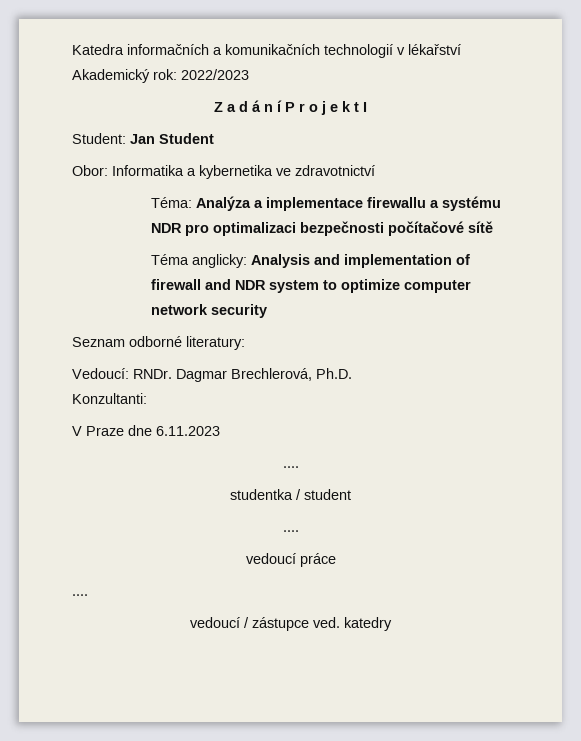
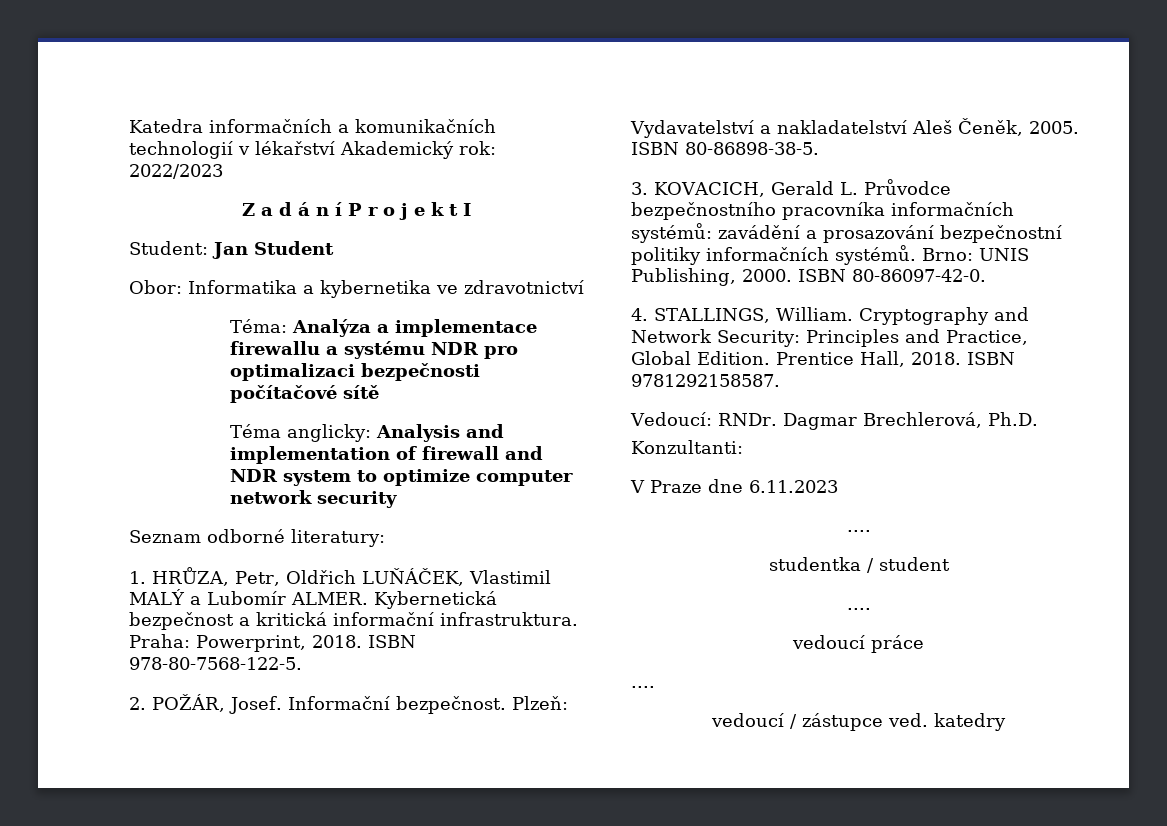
(245, 343) none -> [129,567,551,586] [129,589,497,609] [129,612,578,630] [129,634,416,652] [129,657,302,670] [129,694,568,714] [630,118,1079,138] [631,142,819,155] [631,179,951,197] [631,202,1014,220] [631,223,1062,243] [631,245,1029,265] [631,268,986,286] [631,307,1029,325] [631,329,1028,347] [631,351,1015,367] [631,374,780,387] // 1. HRŮZA, Petr, Oldřich LUŇÁČEK, Vlastimil MALÝ a Lubomír ALMER. Kybernetická bezpečnost a kritická informační infrastruktura. Praha: Powerprint, 2018. ISBN 978-80-7568-122-5. // 2. POŽÁR, Josef. Informační bezpečnost. Plzeň: Vydavatelství a nakladatelství Aleš Čeněk, 2005. ISBN 80-86898-38-5. // 3. KOVACICH, Gerald L. Průvodce bezpečnostního pracovníka informačních systémů: zavádění a prosazování bezpečnostní politiky informačních systémů. Brno: UNIS Publishing, 2000. ISBN 80-86097-42-0. // 4. STALLINGS, William. Cryptography and Network Security: Principles and Practice, Global Edition. Prentice Hall, 2018. ISBN 9781292158587.

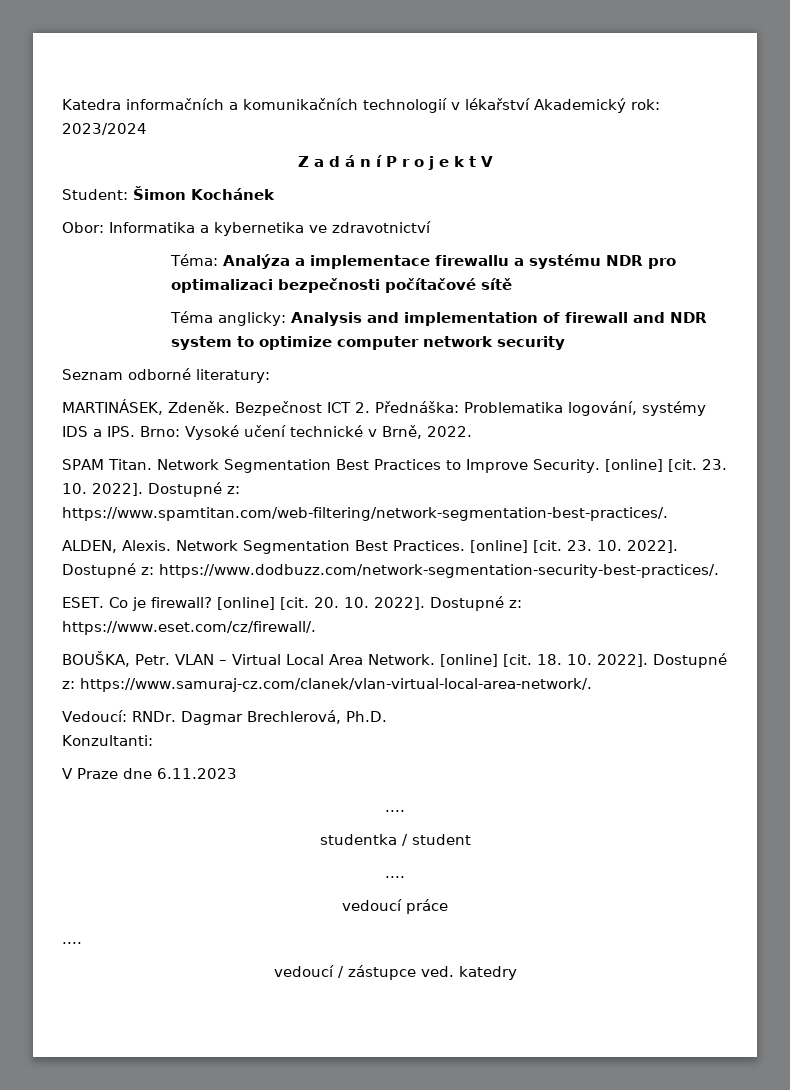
[129,164,223,179] 2022/2023 -> [62,123,147,135] 2023/2024
[463,203,471,216] I -> [480,156,493,167] V
[212,241,334,259] Jan Student -> [133,186,275,200] Šimon Kochánek
[129,567,551,586] [129,589,497,609] [129,612,578,630] [129,634,416,652] [129,657,302,670] [129,694,568,714] [630,118,1079,138] [631,142,819,155] [631,179,951,197] [631,202,1014,220] [631,223,1062,243] [631,245,1029,265] [631,268,986,286] [631,307,1029,325] [631,329,1028,347] [631,351,1015,367] [631,374,780,387] 1. HRŮZA, Petr, Oldřich LUŇÁČEK, Vlastimil MALÝ a Lubomír ALMER. Kybernetická bezpečnost a kritická informační infrastruktura. Praha: Powerprint, 2018. ISBN 978-80-7568-122-5. // 2. POŽÁR, Josef. Informační bezpečnost. Plzeň: Vydavatelství a nakladatelství Aleš Čeněk, 2005. ISBN 80-86898-38-5. // 3. KOVACICH, Gerald L. Průvodce bezpečnostního pracovníka informačních systémů: zavádění a prosazování bezpečnostní politiky informačních systémů. Brno: UNIS Publishing, 2000. ISBN 80-86097-42-0. // 4. STALLINGS, William. Cryptography and Network Security: Principles and Practice, Global Edition. Prentice Hall, 2018. ISBN 9781292158587. -> [62,399,706,416] [62,425,472,440] [62,459,727,473] [62,482,240,497] [62,507,668,521] [62,540,678,554] [62,563,719,578] [62,596,522,611] [62,621,316,635] [62,651,727,668] [62,678,592,692] MARTINÁSEK, Zdeněk. Bezpečnost ICT 2. Přednáška: Problematika logování, systémy IDS a IPS. Brno: Vysoké učení technické v Brně, 2022. // SPAM Titan. Network Segmentation Best Practices to Improve Security. [online] [cit. 23. 10. 2022]. Dostupné z: https://www.spamtitan.com/web-filtering/network-segmentation-best-practices/. // ALDEN, Alexis. Network Segmentation Best Practices. [online] [cit. 23. 10. 2022]. Dostupné z: https://www.dodbuzz.com/network-segmentation-security-best-practices/. // ESET. Co je firewall? [online] [cit. 20. 10. 2022]. Dostupné z: https://www.eset.com/cz/firewall/. // BOUŠKA, Petr. VLAN – Virtual Local Area Network. [online] [cit. 18. 10. 2022]. Dostupné z: https://www.samuraj-cz.com/clanek/vlan-virtual-local-area-network/.

